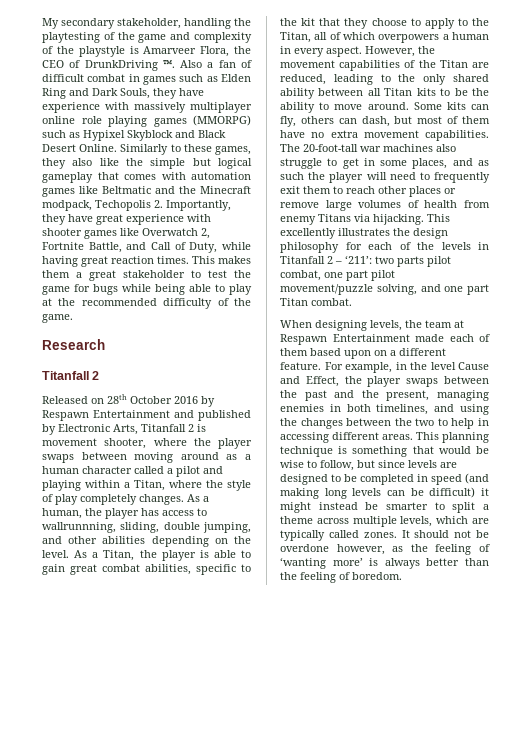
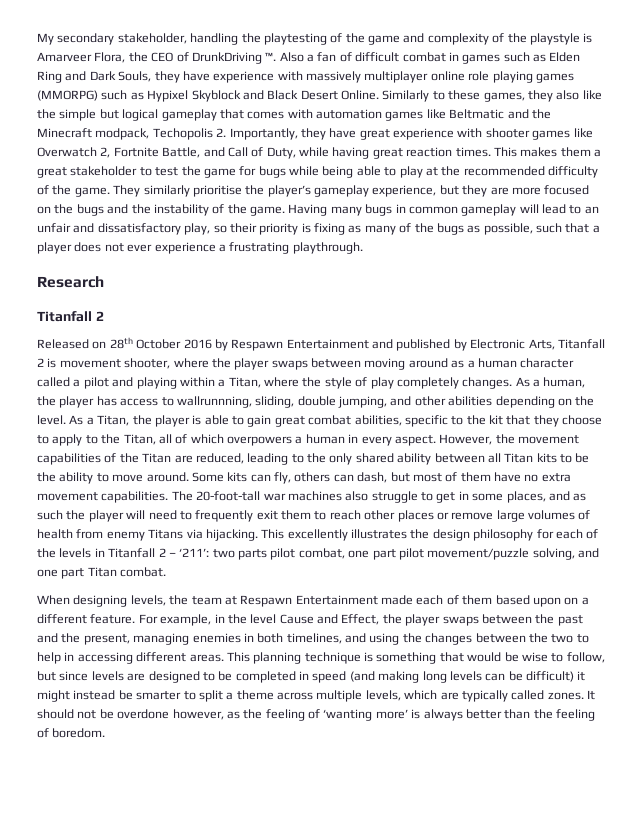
(73, 318) none -> [113,185,590,197] [37,204,599,216] [37,223,600,235] [37,242,363,254] They similarly prioritise the player’s gameplay experience, but they are more focused on the bugs and the instability of the game. Having many bugs in common gameplay will lead to an unfair and dissatisfactory play, so their priority is fixing as many of the bugs as possible, such that a player does not ever experience a frustrating playthrough.

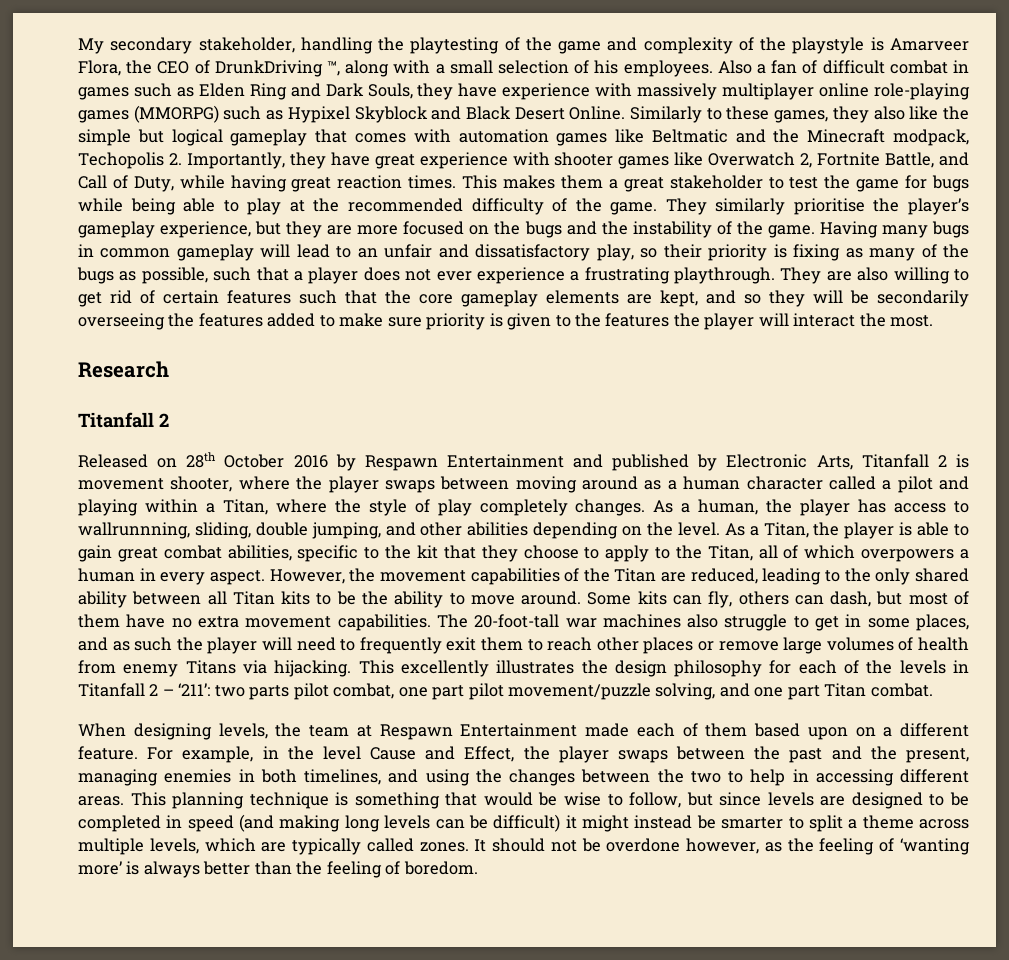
[265,52,277,61] ™. -> [327,60,713,77] ™, along with a small selection of his employees.
[468,71,533,83] role playing -> [874,83,971,100] role-playing
(363, 248) none -> [780,267,970,284] [78,290,969,307] [78,313,934,330] They are also willing to get rid of certain features such that the core gameplay elements are kept, and so they will be secondarily overseeing the features added to make sure priority is given to the features the player will interact the most.

